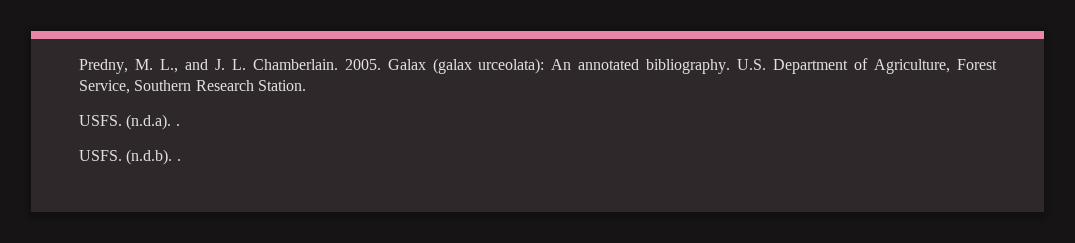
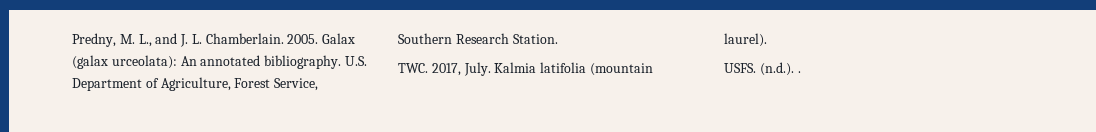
[79,114,180,130] [79,149,173,165] USFS. (n.d.a). . // USFS. (n.d.b). -> [398,62,653,76] [724,33,767,47] [724,62,794,76] TWC. 2017, July. Kalmia latifolia (mountain laurel). // USFS. (n.d.).

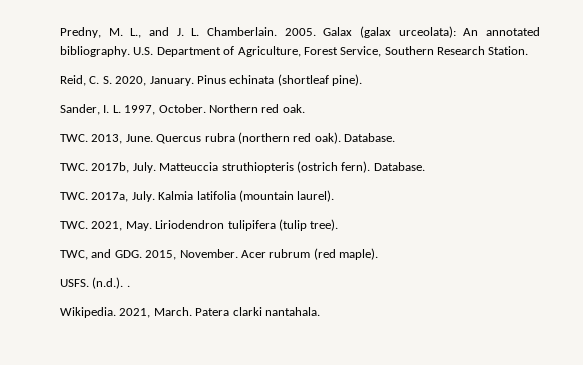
[398,63,461,76] TWC. 2017, -> [60,74,362,86] [60,104,305,115] [60,132,395,144] [60,161,425,173] [60,192,129,202] Reid, C. S. 2020, January. Pinus echinata (shortleaf pine). // Sander, I. L. 1997, October. Northern red oak. // TWC. 2013, June. Quercus rubra (northern red oak). Database. // TWC. 2017b, July. Matteuccia struthiopteris (ostrich fern). Database. // TWC. 2017a,
[724,62,801,76] USFS. (n.d.). . -> [60,219,339,231] [60,248,378,260] [60,277,130,289] [60,307,320,318] TWC. 2021, May. Liriodendron tulipifera (tulip tree). // TWC, and GDG. 2015, November. Acer rubrum (red maple). // USFS. (n.d.). . // Wikipedia. 2021, March. Patera clarki nantahala.

